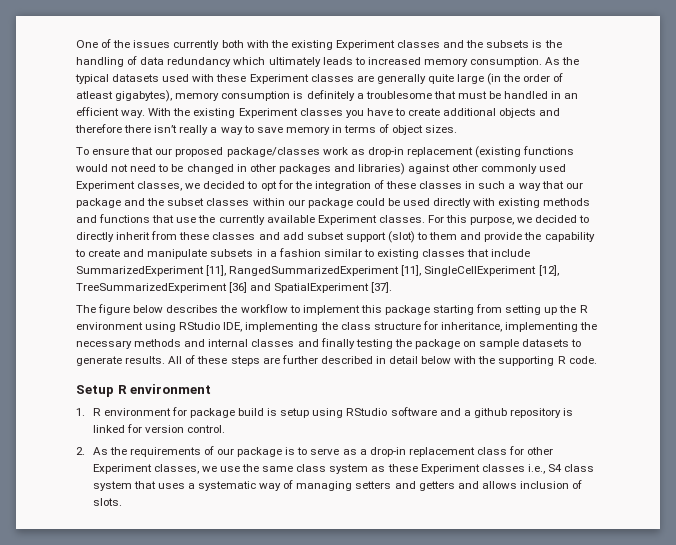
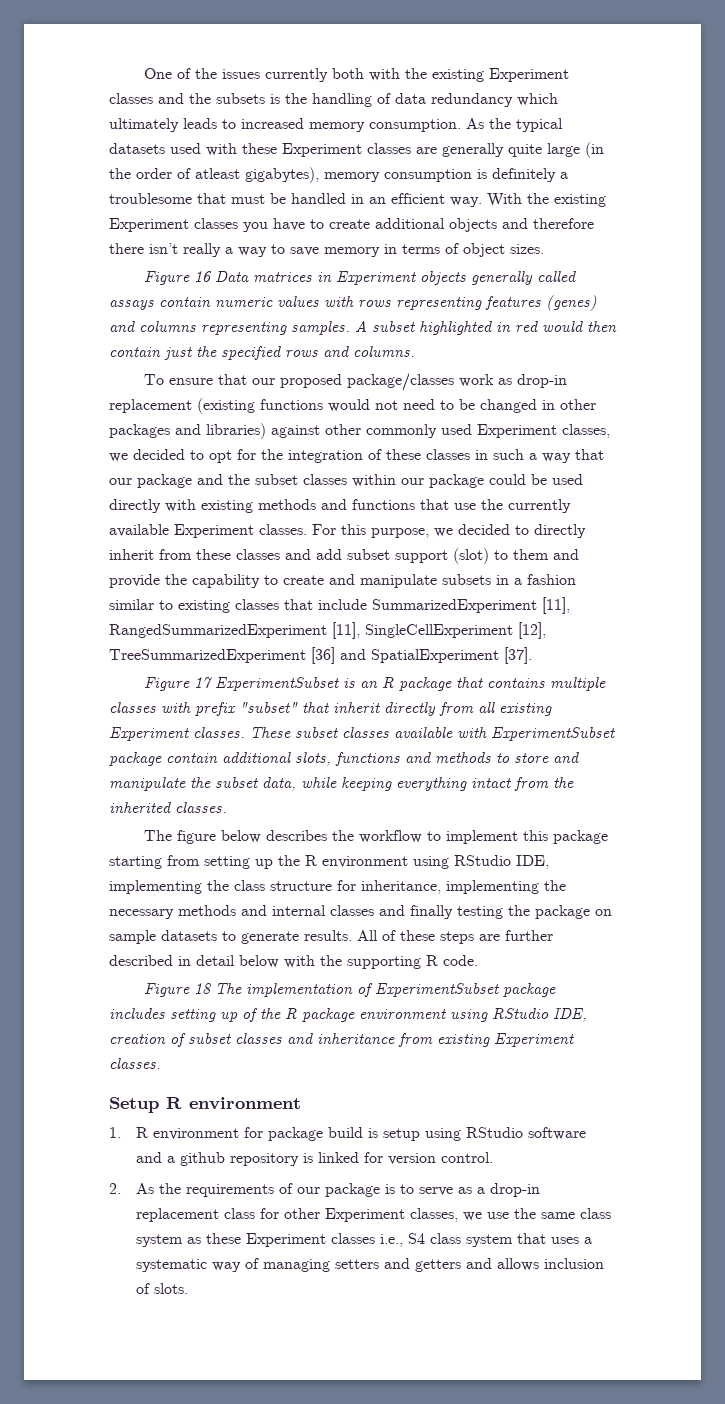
(458, 129) none -> [144,271,577,285] [109,295,597,311] [109,320,617,335] [109,346,415,360] // Figure 16 Data matrices in Experiment objects generally called assays contain numeric values with rows representing features (genes) and columns representing samples. A subset highlighted in red would then contain just the specified rows and columns.
(393, 287) none -> [144,677,607,691] [109,702,552,716] [109,727,615,741] [109,752,579,766] [109,777,574,791] [109,802,227,813] // Figure 17 ExperimentSubset is an R package that contains multiple classes with prefix "subset" that inherit directly from all existing Experiment classes. These subset classes available with ExperimentSubset package contain additional slots, functions and methods to store and manipulate the subset data, while keeping everything intact from the inherited classes.
(597, 360) none -> [144,983,557,997] [109,1008,587,1022] [109,1033,574,1047] [109,1058,161,1069] // Figure 18 The implementation of ExperimentSubset package includes setting up of the R package environment using RStudio IDE, creation of subset classes and inheritance from existing Experiment classes.

